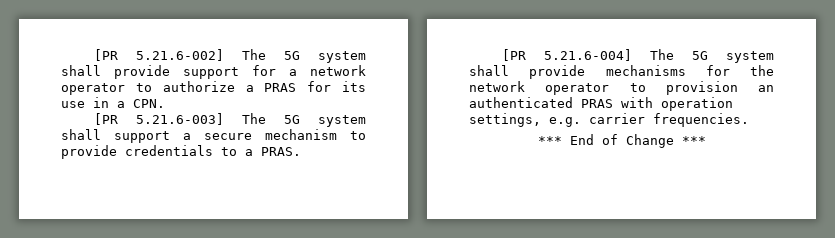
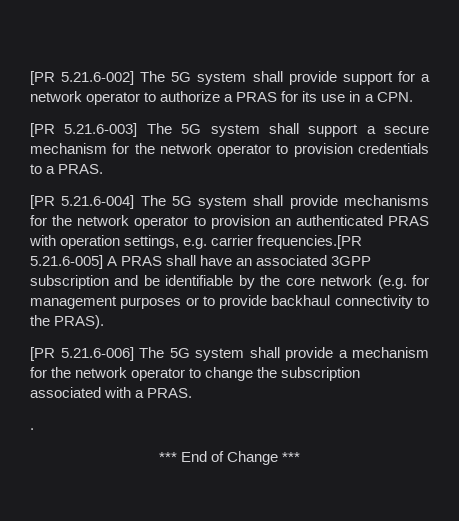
[350,131,366,140] [61,145,117,159] to provide -> [112,143,353,157] for the network operator to provision
[653,113,749,127] frequencies. -> [257,235,363,249] [30,255,372,269] [30,275,430,289] [30,295,429,309] [30,315,105,329] [30,347,429,361] [30,367,361,381] [30,387,193,398] [30,428,34,430] frequencies.[PR 5.21.6-005] A PRAS shall have an associated 3GPP subscription and be identifiable by the core network (e.g. for management purposes or to provide backhaul connectivity to the PRAS). // [PR 5.21.6-006] The 5G system shall provide a mechanism for the network operator to change the subscription associated with a PRAS. // .

